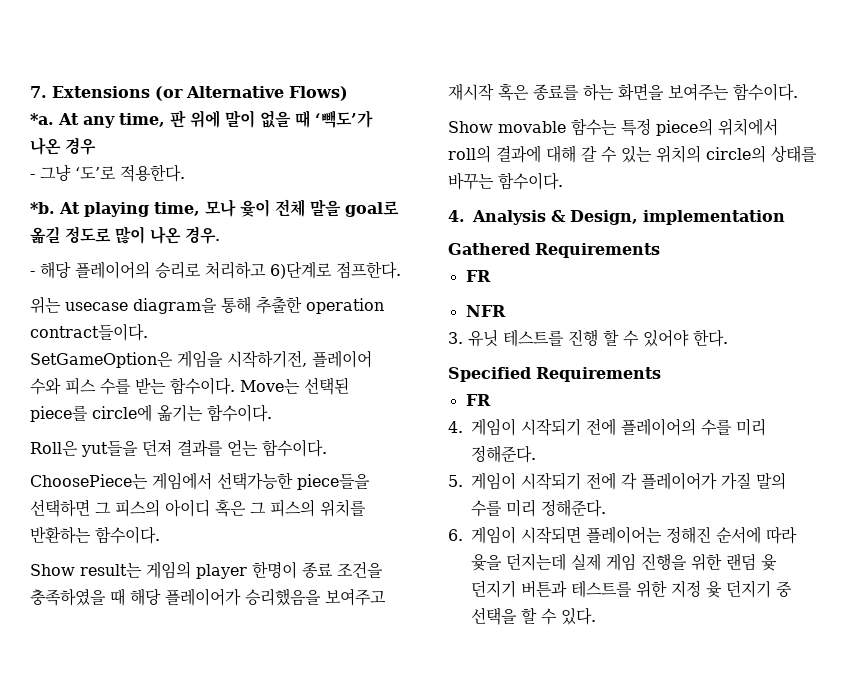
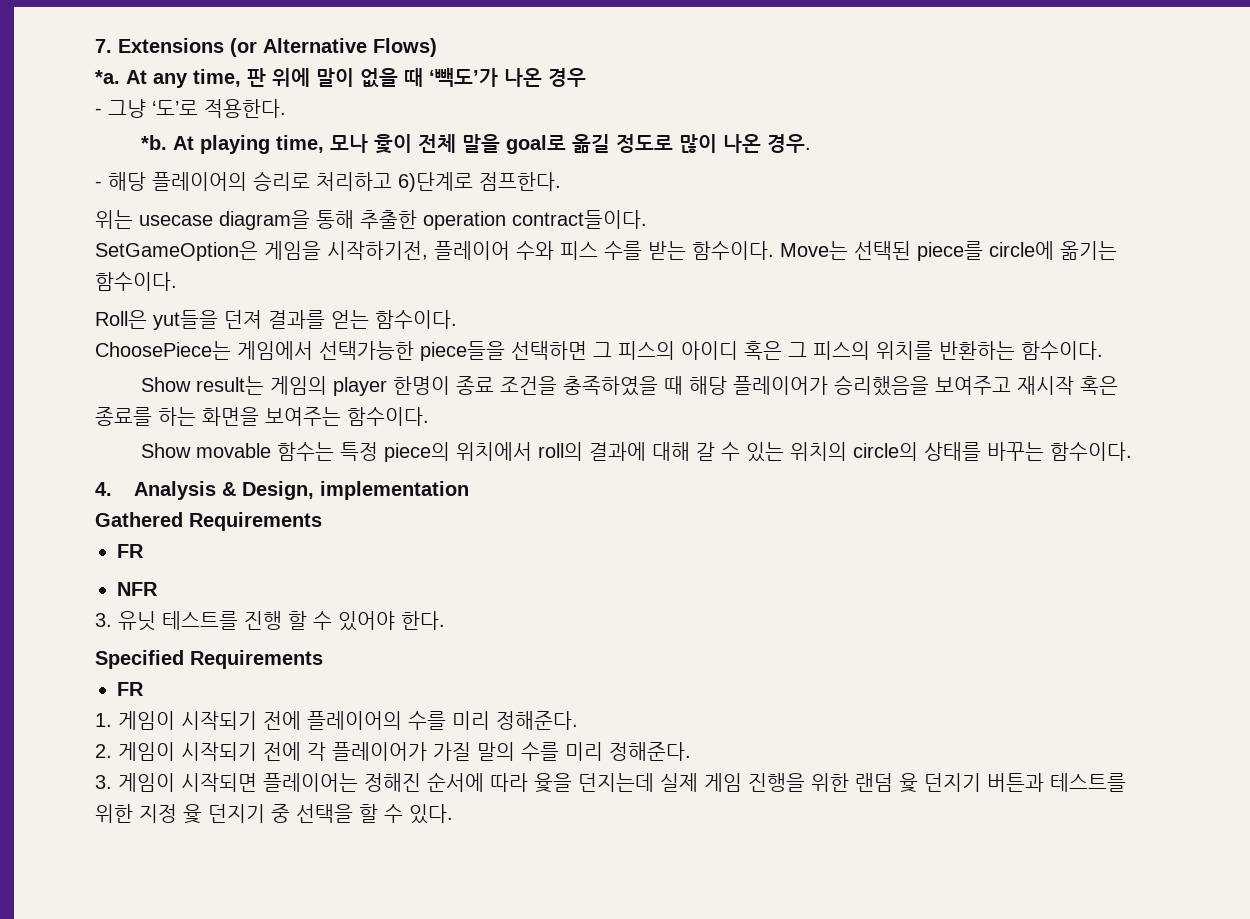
[448,421,463,433] 4. -> [95,713,112,727] 1.
[448,475,463,487] 5. -> [95,744,112,758] 2.
[448,529,463,541] 6. -> [95,775,112,789] 3.

